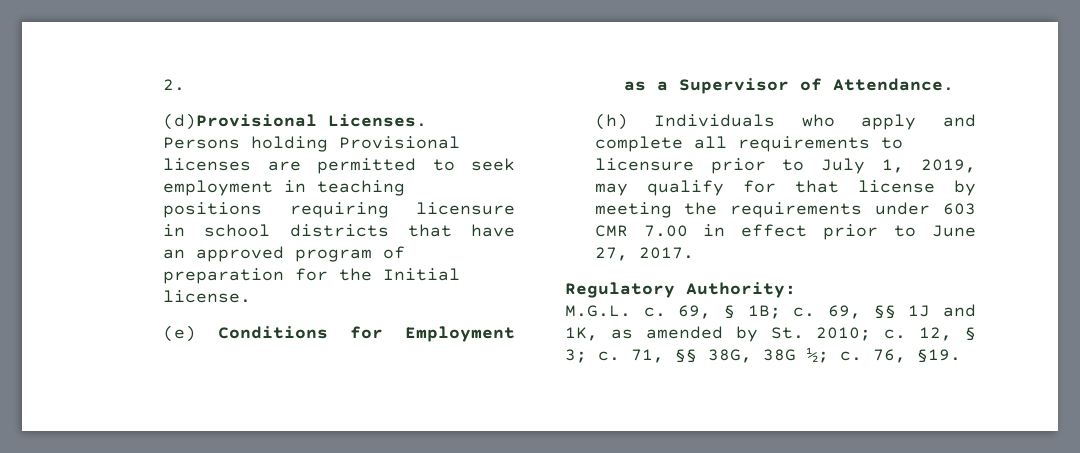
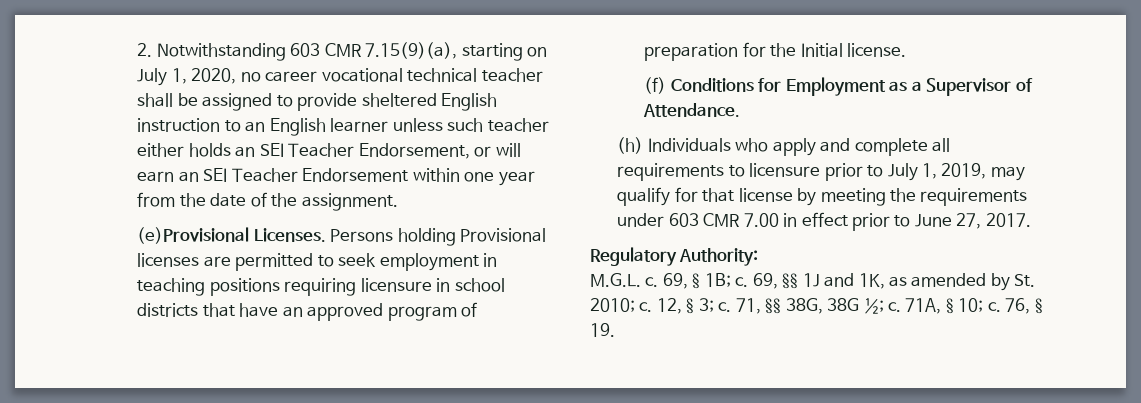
[163,113,318,130] // (d)Provisional -> [156,42,548,61] [137,68,543,86] [137,93,498,111] [137,118,549,136] [137,143,521,159] [137,168,535,186] [137,192,398,211] [137,227,250,244] Notwithstanding 603 CMR 7.15(9)(a), starting on July 1, 2020, no career vocational technical teacher shall be assigned to provide sheltered English instruction to an English learner unless such teacher either holds an SEI Teacher Endorsement, or will earn an SEI Teacher Endorsement within one year from the date of the assignment. // (e)Provisional
[163,325,197,342] (e) -> [644,77,667,94] (f)
[873,349,961,363] 76, §19. -> [905,298,1043,314] [590,323,615,337] 71A, § 10; c. 76, § 19.

